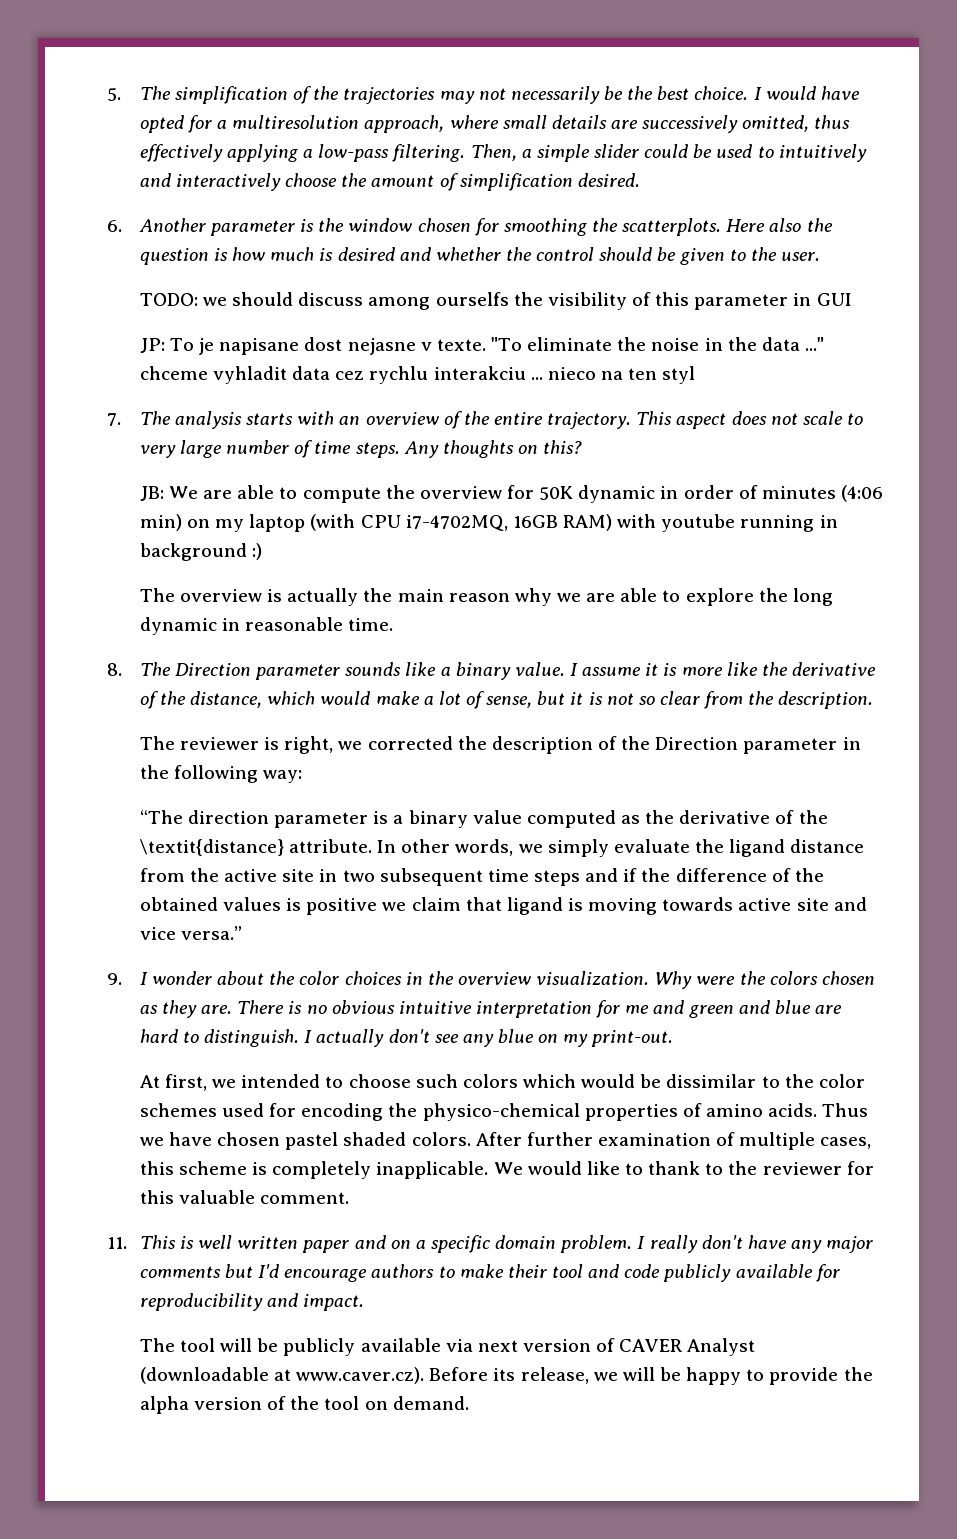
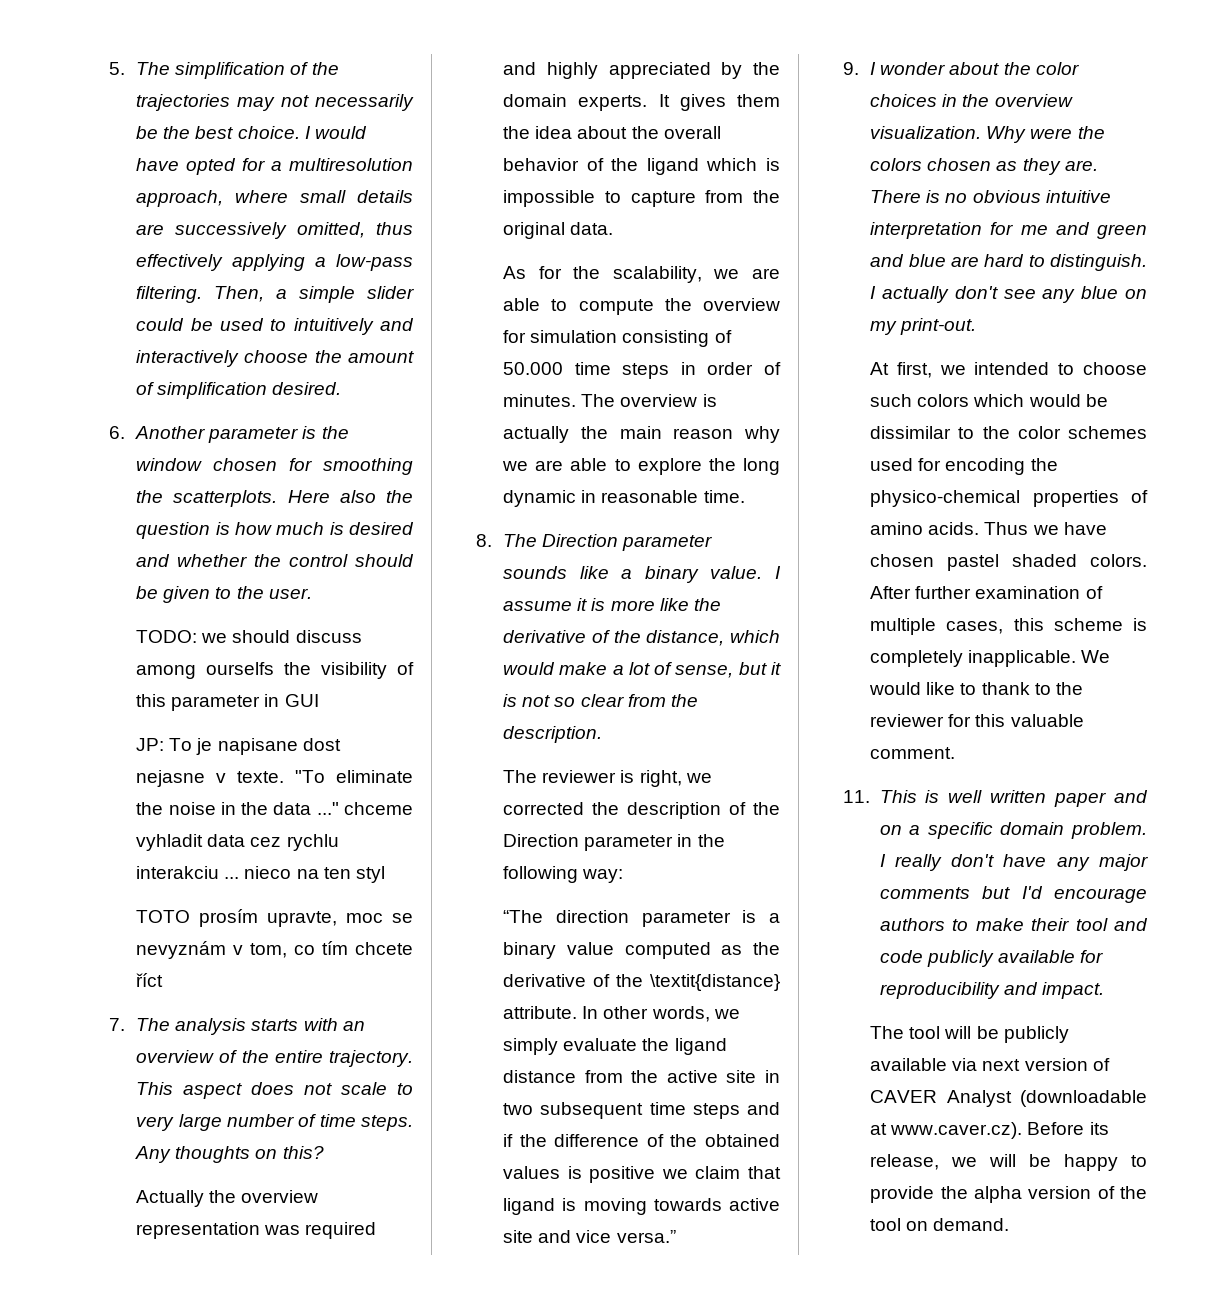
(696, 375) none -> [136,909,413,927] [136,941,413,959] [136,973,164,987] // TOTO prosím upravte, moc se nevyznám v tom, co tím chcete říct
[139,486,199,501] JB: We -> [136,1190,319,1207] [136,1222,377,1239] [503,62,780,79] [503,94,780,111] [503,126,721,139] [503,158,780,175] [503,190,780,207] [503,222,614,239] [503,266,740,283] Actually the overview representation was required and highly appreciated by the domain experts. It gives them the idea about the overall behavior of the ligand which is impossible to capture from the original data. // As for the scalability, we
[539,485,883,503] [139,514,838,532] [139,543,263,561] 50K dynamic in order of minutes (4:06 min) on my laptop (with CPU i7-4702MQ, 16GB RAM) with youtube running in background :) // -> [530,330,732,347] [503,362,781,379] [503,394,577,407] simulation consisting of 50.000 time steps in order of minutes.

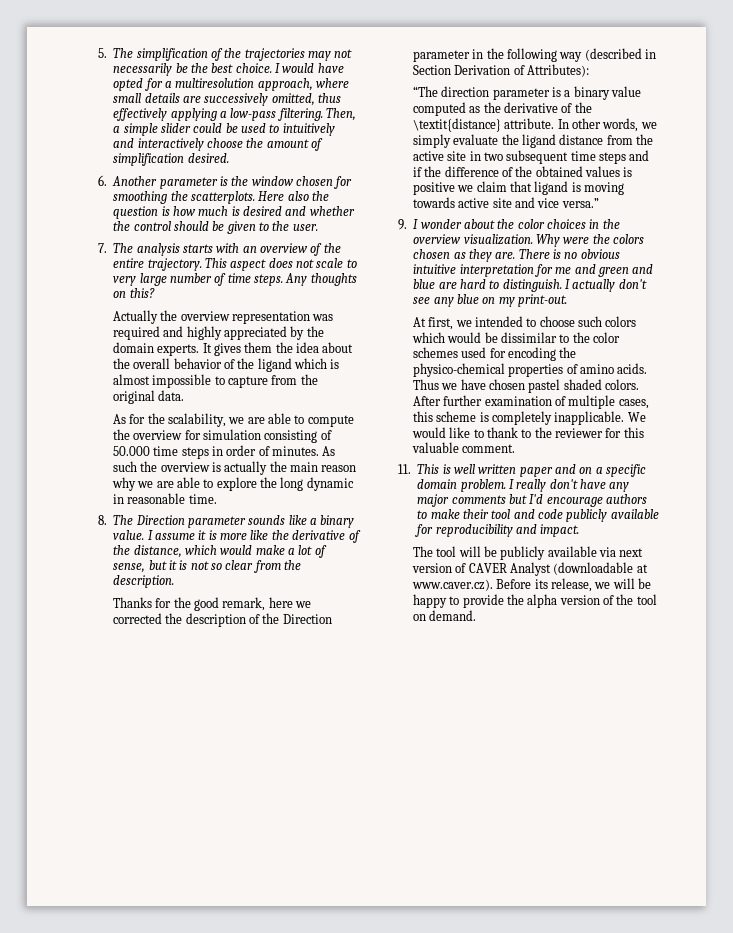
[136,630,362,643] [136,662,415,679] [136,694,319,711] [136,738,341,755] [136,770,413,787] [136,802,413,815] [136,834,339,851] [136,866,385,883] [136,909,413,927] [136,941,413,959] [136,973,164,987] // TODO: we should discuss among ourselfs the visibility of this parameter in GUI // JP: To je napisane dost nejasne v texte. "To eliminate the noise in the data ..." chceme vyhladit data cez rychlu interakciu ... nieco na ten styl // TOTO prosím upravte, moc se nevyznám v tom, co tím chcete říct -> (318, 227) none
(780, 164) none -> [112,374,150,385] almost
[581,394,616,407] The -> [322,446,336,456] [112,461,158,472] As such the
[503,770,682,787] The reviewer is right, -> [112,597,293,611] Thanks for the good remark, here
[582,869,624,883] way: -> [559,48,657,62] [412,64,589,77] way (described in Section Derivation of Attributes):

